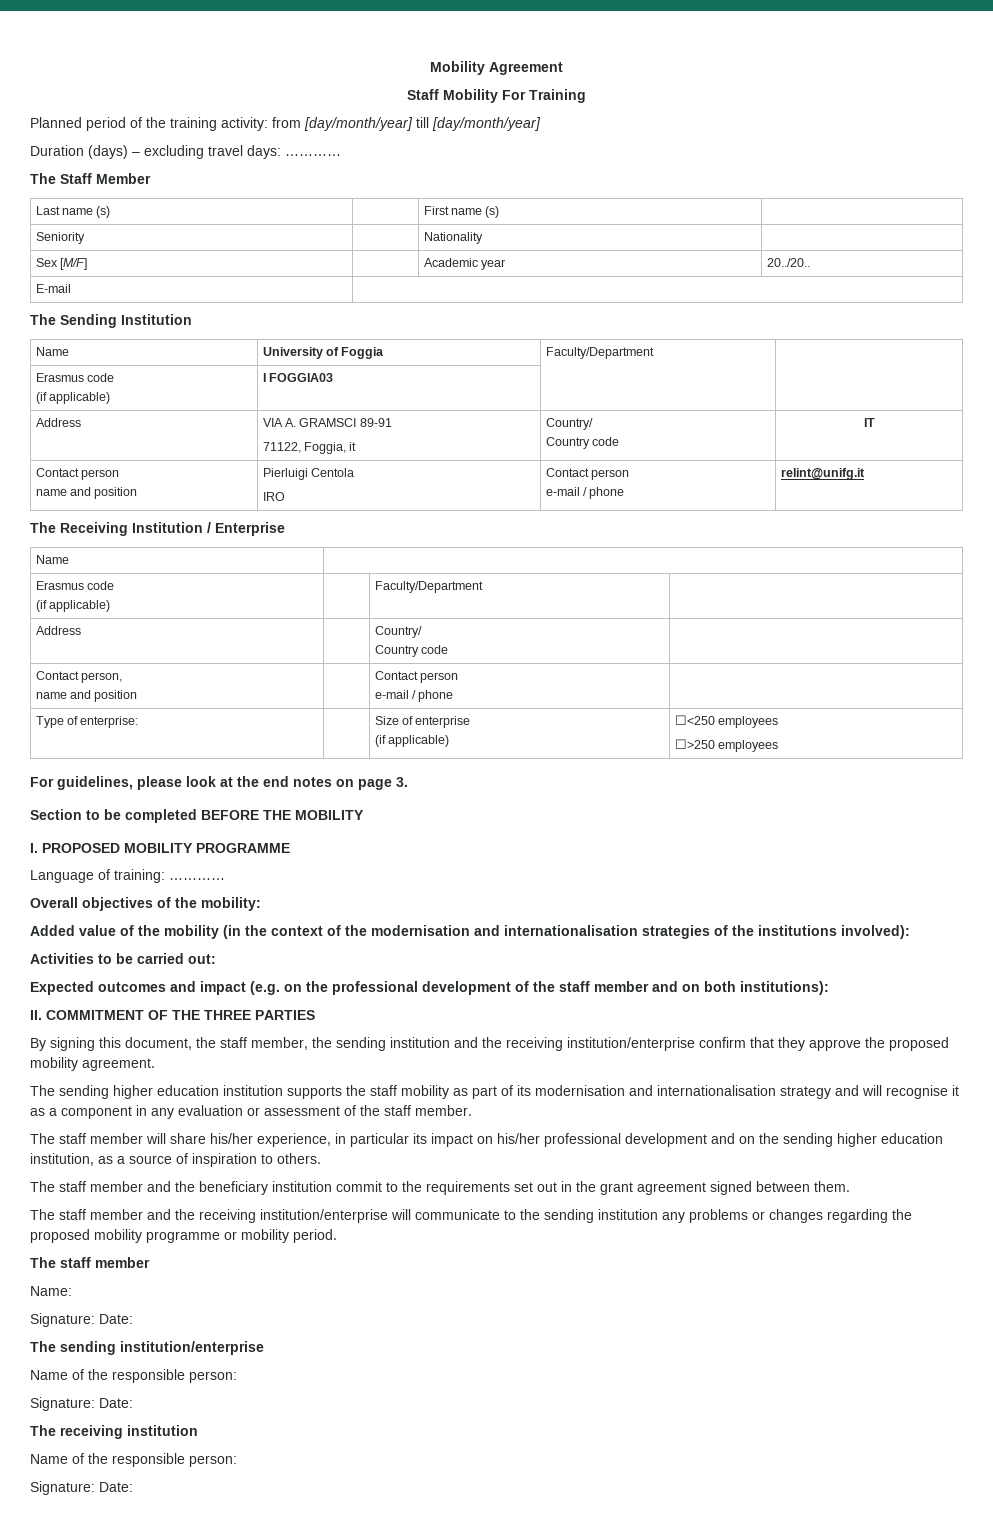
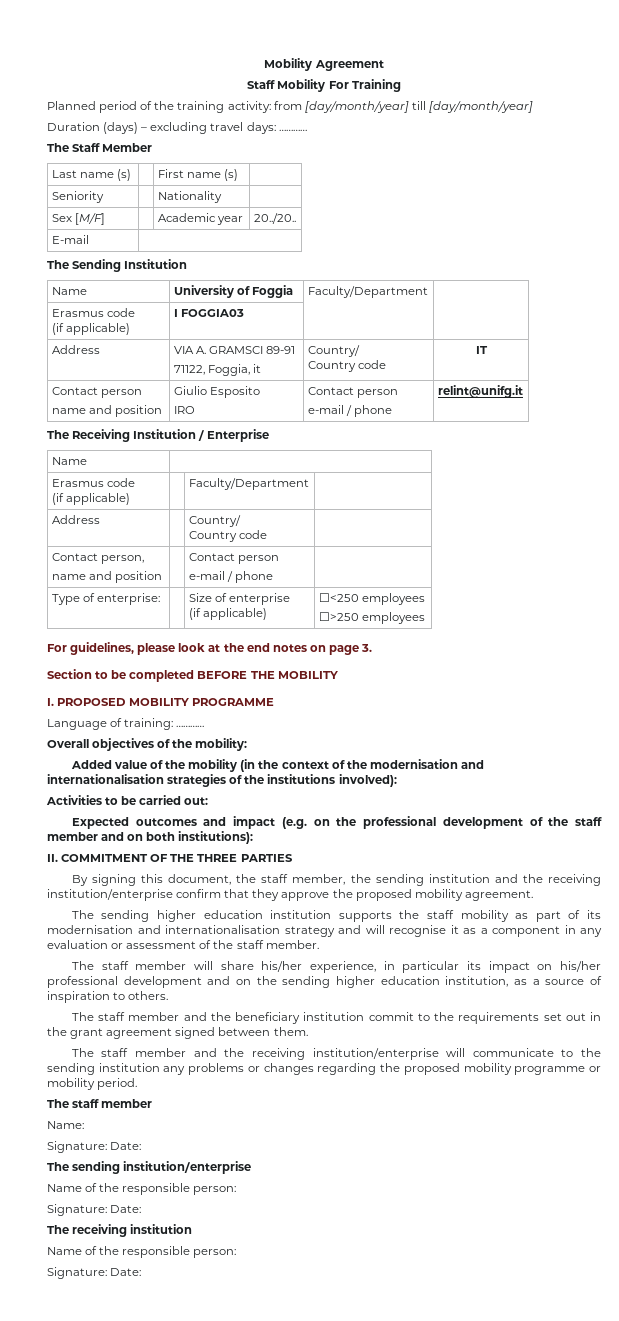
[262,468,355,480] Pierluigi Centola -> [173,386,260,398] Giulio Esposito

